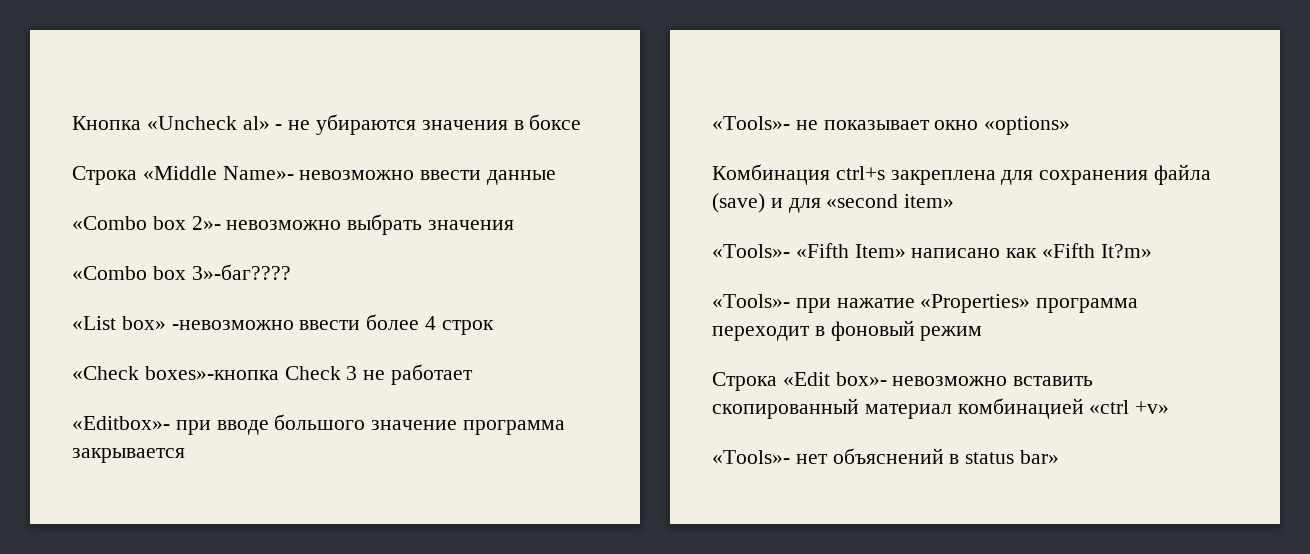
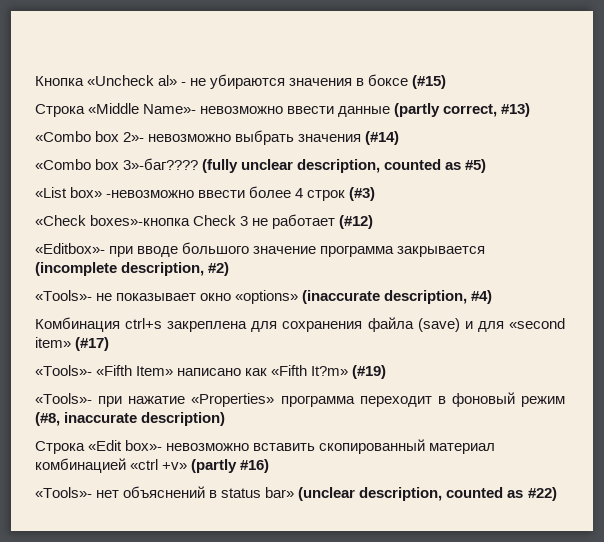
(582, 122) none -> [412,75,447,89] (#15)
(557, 177) none -> [394,103,531,117] (partly correct, #13)
(515, 225) none -> [365,131,400,145] (#14)
(291, 272) none -> [202,159,487,173] (fully unclear description, counted as #5)
(494, 327) none -> [349,187,376,201] (#3)
(474, 374) none -> [339,215,374,229] (#12)
(185, 455) none -> [35,262,230,276] (incomplete description, #2)
(1071, 125) none -> [302,290,493,304] (inaccurate description, #4)
(955, 201) none -> [75,337,110,351] (#17)
(1152, 251) none -> [352,365,387,379] (#19)
(983, 333) none -> [35,412,226,426] (#8, inaccurate description)
(1170, 407) none -> [191,459,270,473] (partly #16)
(1060, 457) none -> [298,487,557,501] (unclear description, counted as #22)

